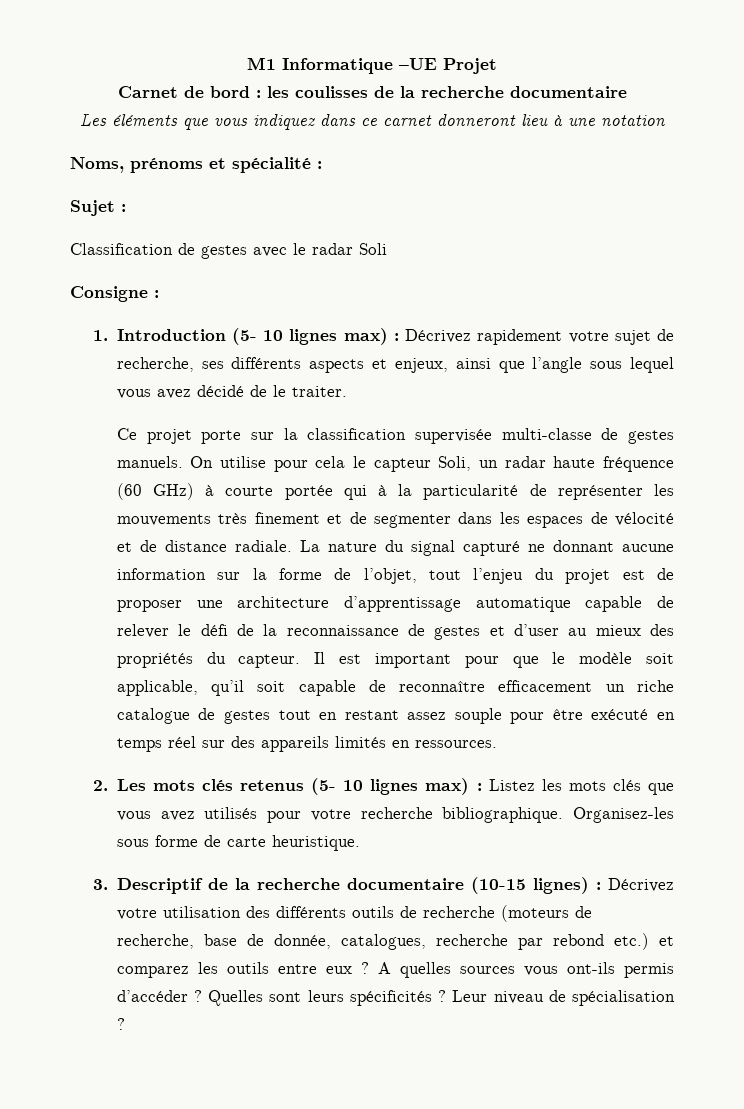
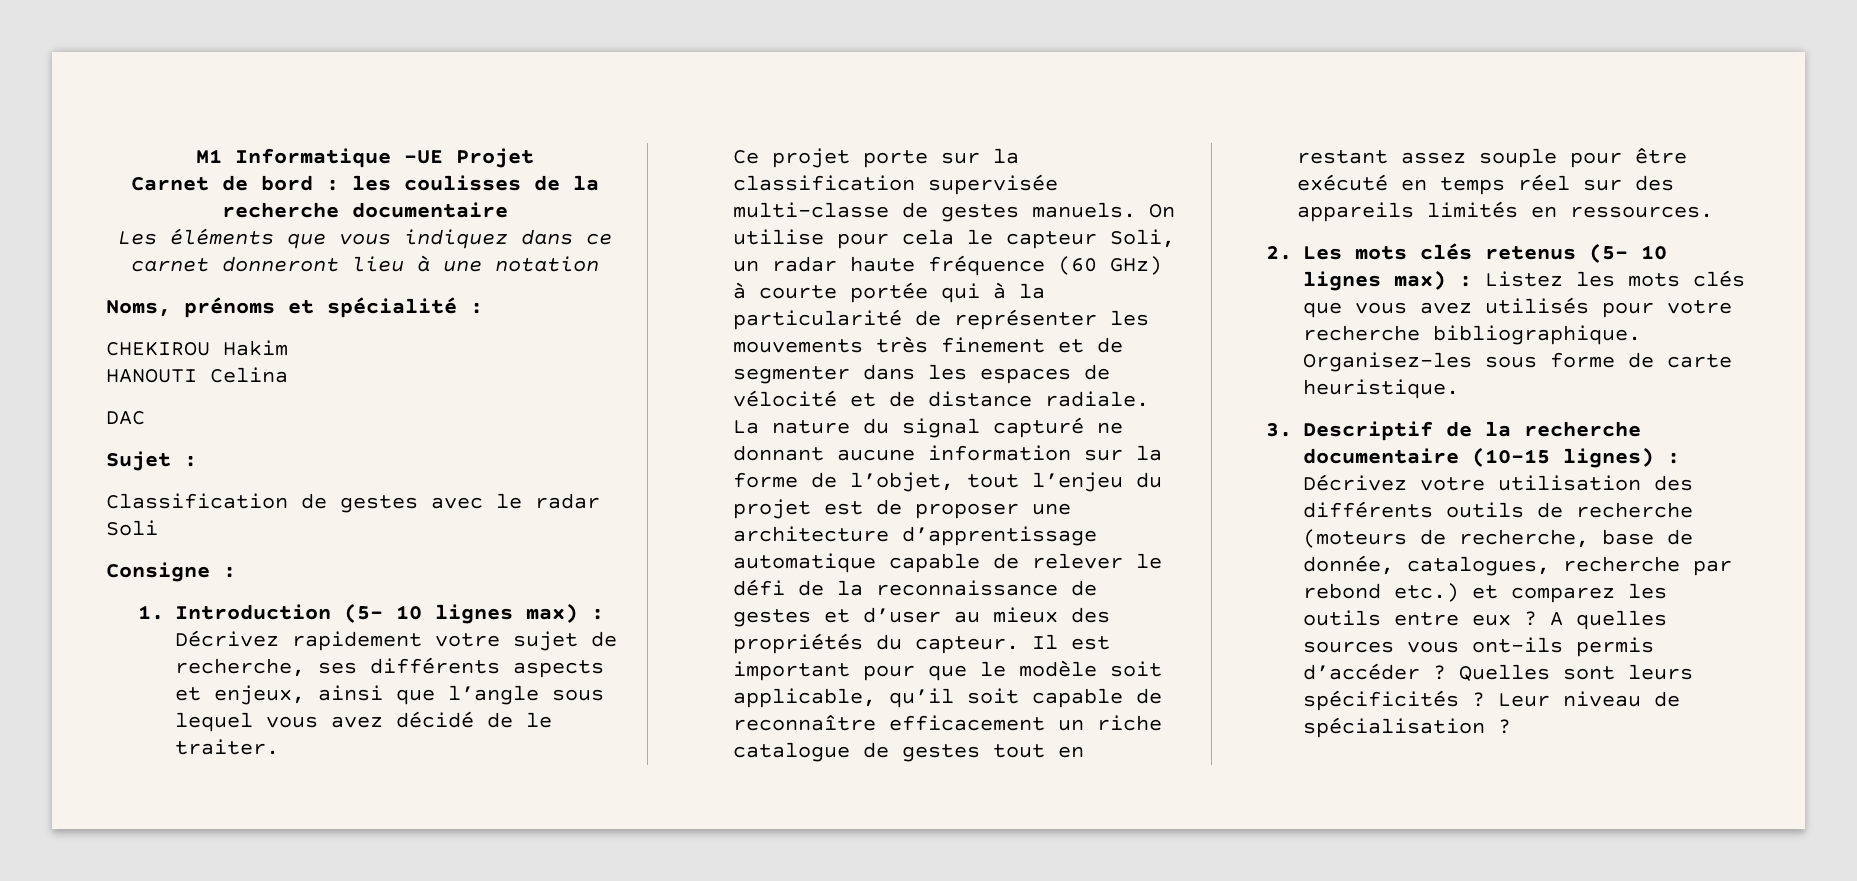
(322, 165) none -> [106,340,288,356] [106,367,288,383] [106,411,145,425] // CHEKIROU Hakim // HANOUTI Celina // DAC

